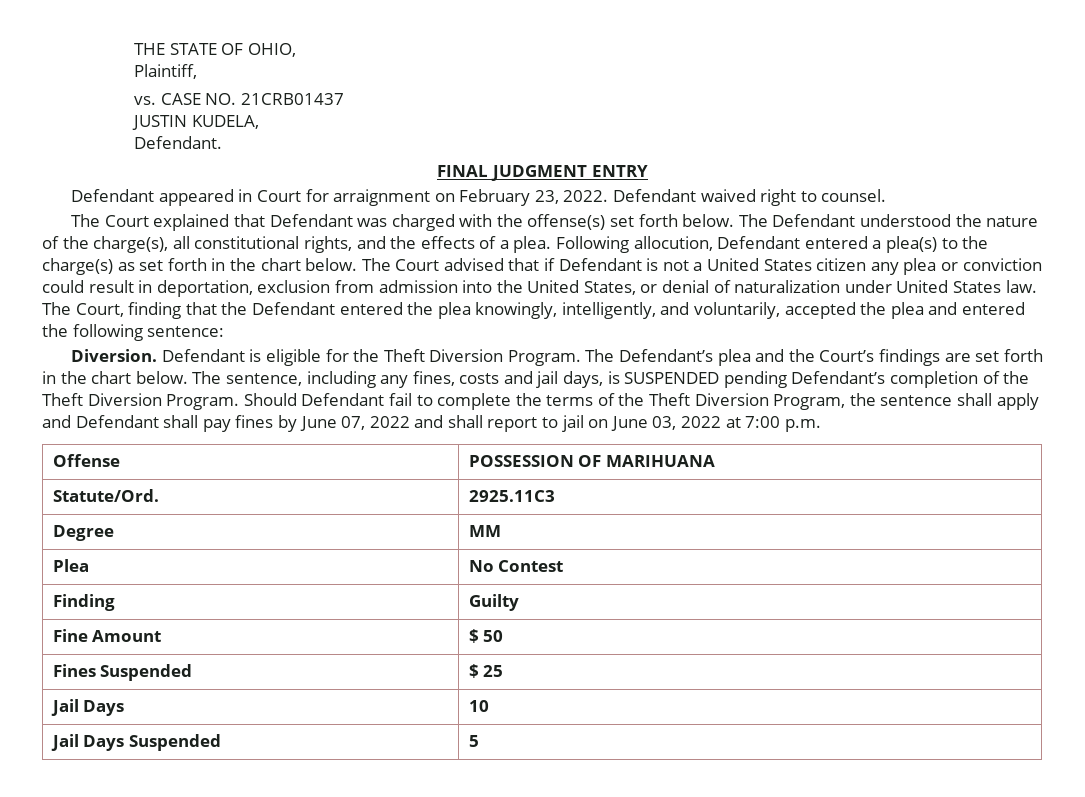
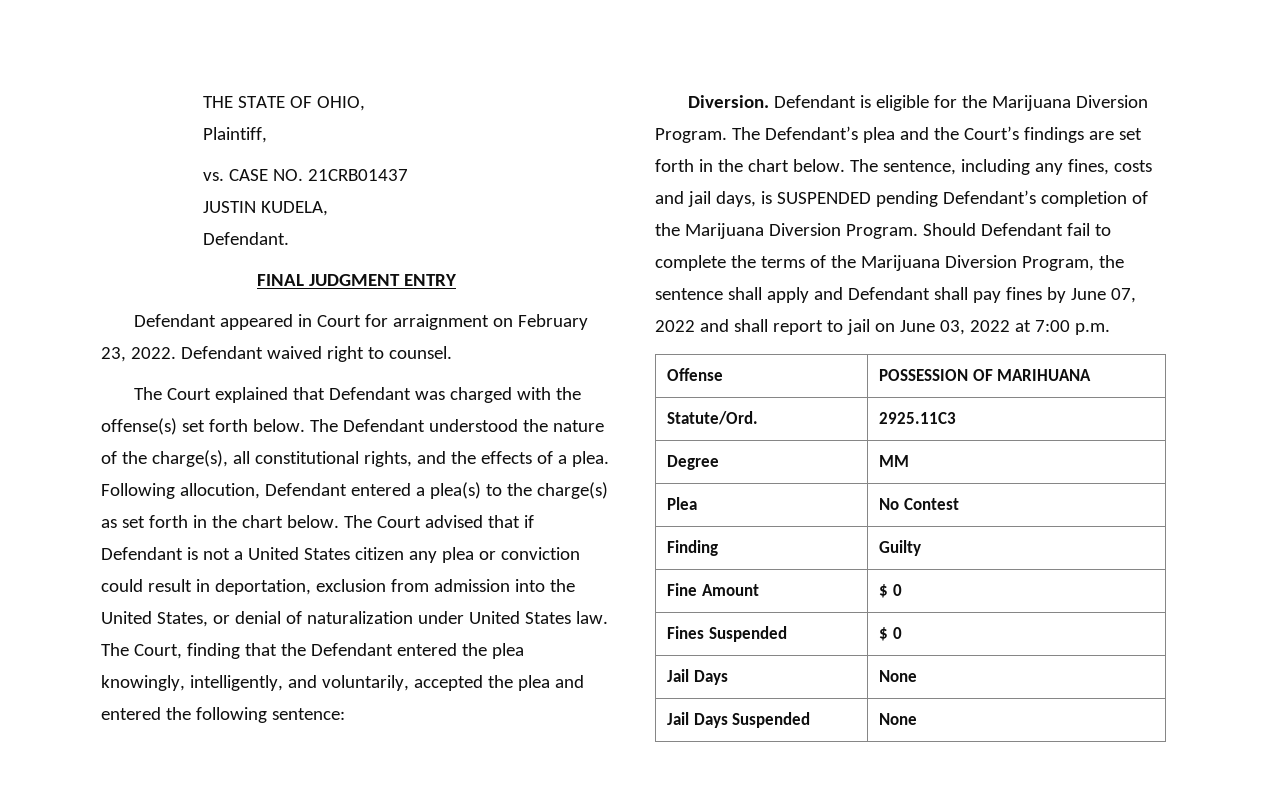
[383,349,425,362] Theft -> [991,95,1071,111] Marijuana
[42,393,83,406] Theft -> [684,223,764,239] Marijuana
[649,393,691,406] Theft -> [860,255,940,271] Marijuana
[483,630,504,642] 50 -> [892,584,902,596] 0
[483,665,504,677] [50,699,125,716] [468,700,489,712] 25 // Jail Days | 10 -> [892,627,902,639] [667,669,728,685] [879,670,918,682] 0 // Jail Days | None
[468,735,479,747] | 5 -> [879,713,918,725] | None

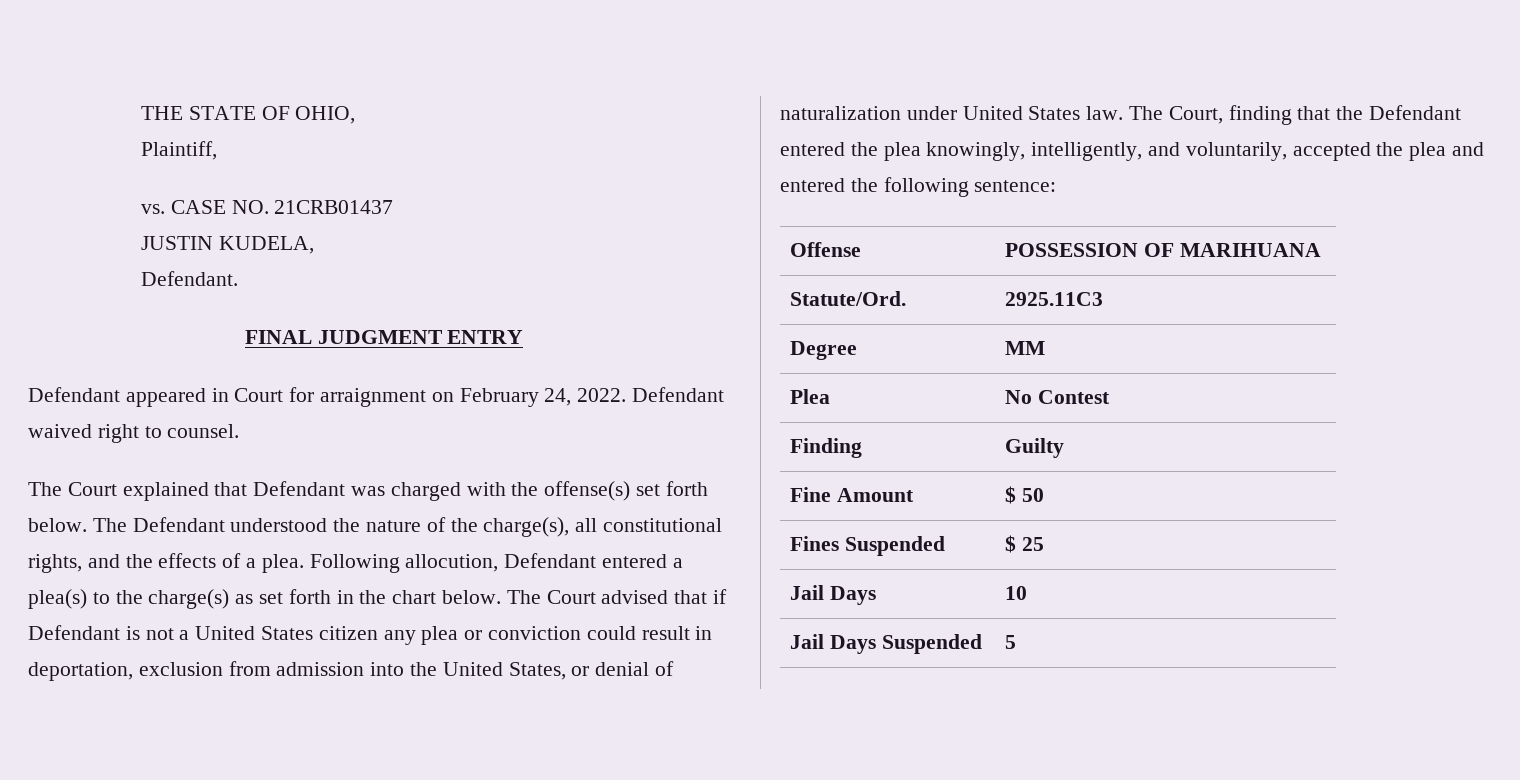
[101,347,126,362] 23, -> [544,388,572,406] 24,
[688,95,1148,111] [655,126,1142,143] [655,159,1152,175] [655,190,1148,207] [655,223,1111,239] [655,255,1124,271] [655,287,1136,303] [655,319,1110,335] // Diversion. Defendant is eligible for the Marijuana Diversion Program. The Defendant’s plea and the Court’s findings are set forth in the chart below. The sentence, including any fines, costs and jail days, is SUSPENDED pending Defendant’s completion of the Marijuana Diversion Program. Should Defendant fail to complete the terms of the Marijuana Diversion Program, the sentence shall apply and Defendant shall pay fines by June 07, 2022 and shall report to jail on June 03, 2022 at 7:00 p.m. -> (1057, 186) none
[892,584,902,596] 0 -> [1021,488,1044,502] 50
[892,627,902,639] [667,669,728,685] [879,670,918,682] 0 // Jail Days | None -> [1021,537,1044,551] [789,585,876,605] [1004,586,1027,600] 25 // Jail Days | 10
[879,713,918,725] | None -> [1004,635,1016,649] | 5

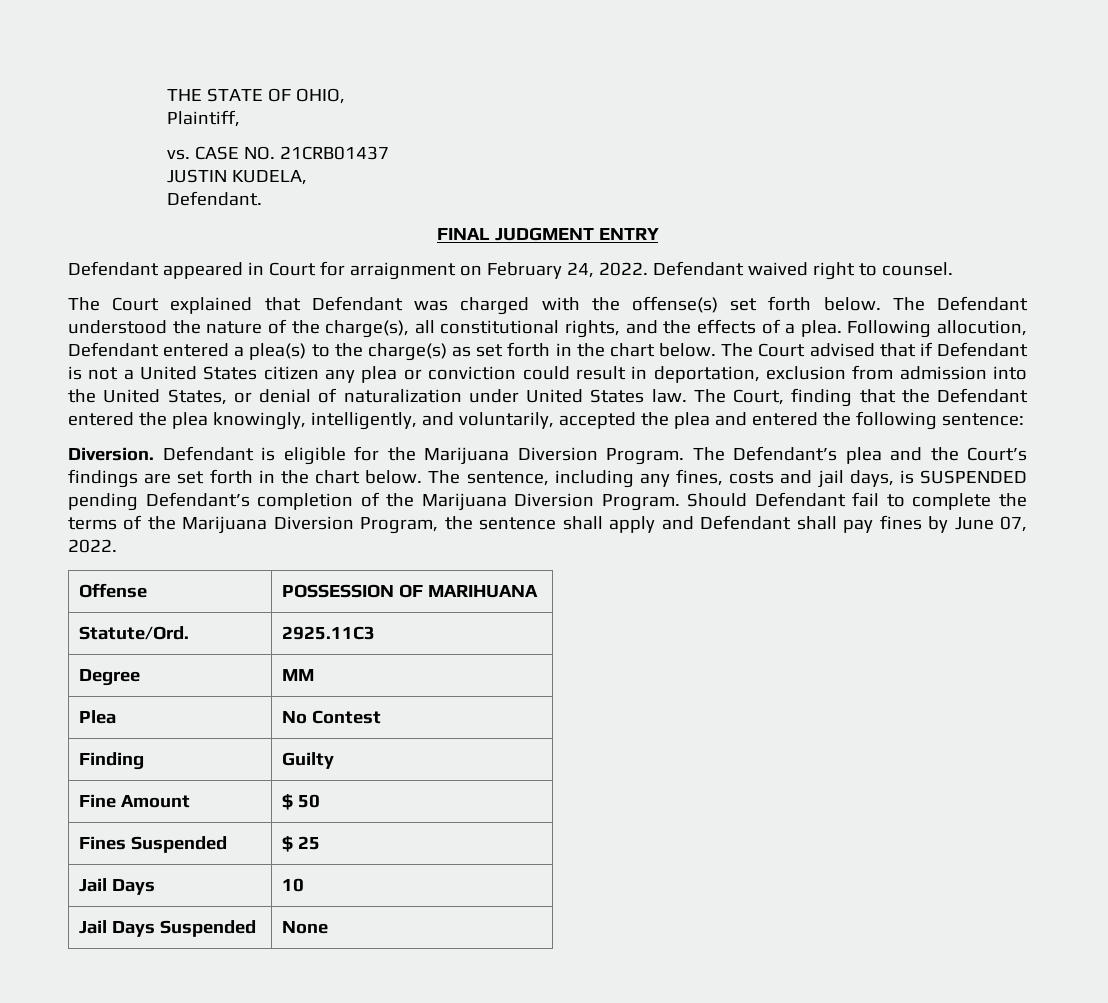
(1057, 186) none -> [68,446,1027,465] [68,469,1027,488] [68,492,1027,511] [68,515,1028,534] [68,539,117,553] // Diversion. Defendant is eligible for the Marijuana Diversion Program. The Defendant’s plea and the Court’s findings are set forth in the chart below. The sentence, including any fines, costs and jail days, is SUSPENDED pending Defendant’s completion of the Marijuana Diversion Program. Should Defendant fail to complete the terms of the Marijuana Diversion Program, the sentence shall apply and Defendant shall pay fines by June 07, 2022.
[1004,635,1016,649] | 5 -> [282,921,329,934] | None

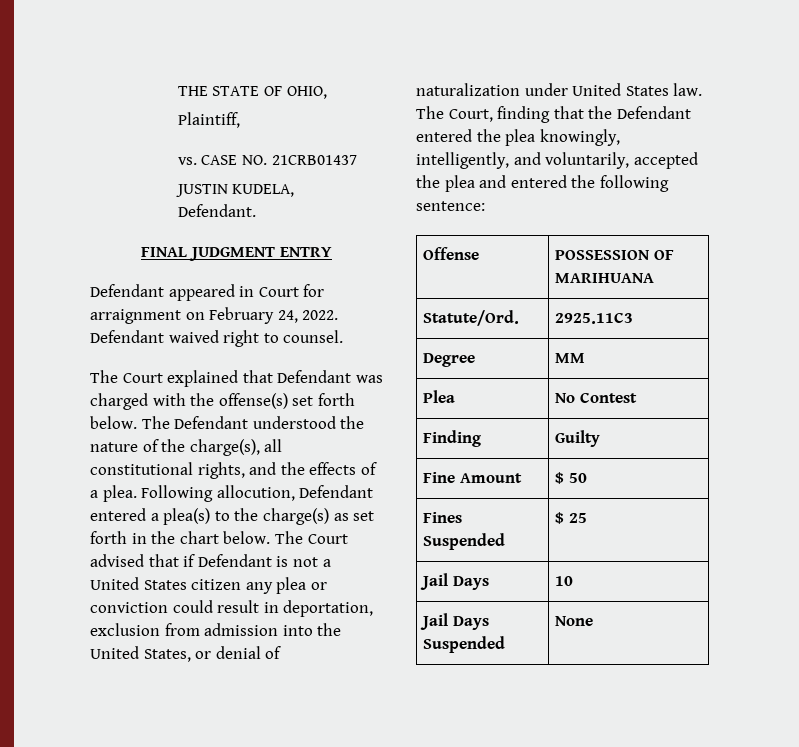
[68,446,1027,465] [68,469,1027,488] [68,492,1027,511] [68,515,1028,534] [68,539,117,553] // Diversion. Defendant is eligible for the Marijuana Diversion Program. The Defendant’s plea and the Court’s findings are set forth in the chart below. The sentence, including any fines, costs and jail days, is SUSPENDED pending Defendant’s completion of the Marijuana Diversion Program. Should Defendant fail to complete the terms of the Marijuana Diversion Program, the sentence shall apply and Defendant shall pay fines by June 07, 2022. -> (485, 206) none

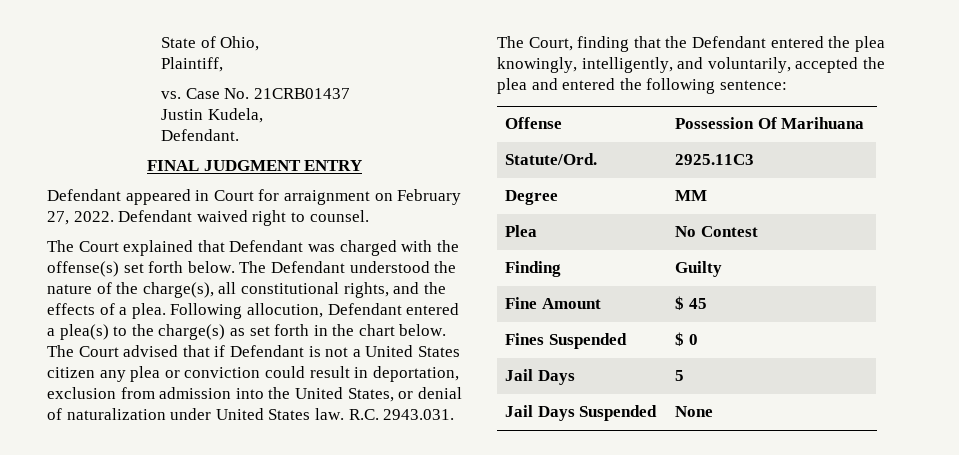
[177,86,327,99] THE STATE OF OHIO, -> [161,36,260,51] State of Ohio,
[201,155,268,165] CASE NO. -> [185,88,250,99] Case No.
[175,184,295,197] JUSTIN KUDELA, -> [161,108,263,123] Justin Kudela,
[277,310,298,323] 24, -> [47,211,69,225] 27,
(703, 89) none -> [348,409,455,420] R.C. 2943.031.
[555,250,674,260] [555,273,655,283] POSSESSION OF MARIHUANA -> [674,117,865,129] Possession Of Marihuana
[568,473,587,483] 50 -> [688,298,707,309] 45
[568,513,587,523] 25 -> [688,334,698,345] 0
[555,576,574,586] 10 -> [674,370,684,381] 5

